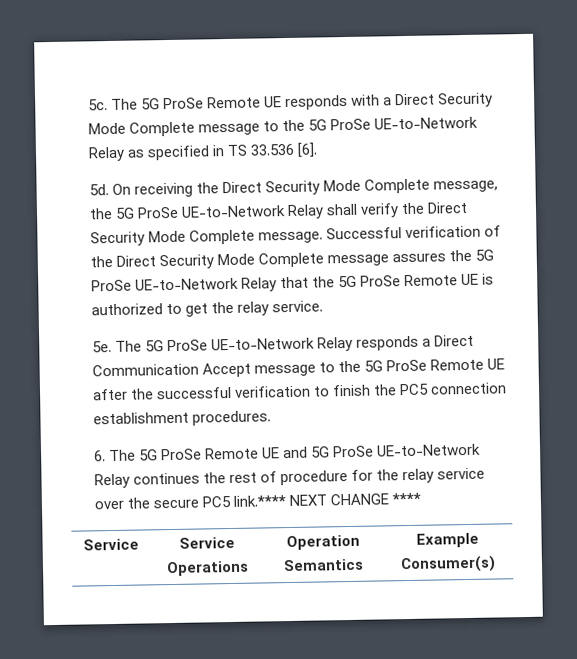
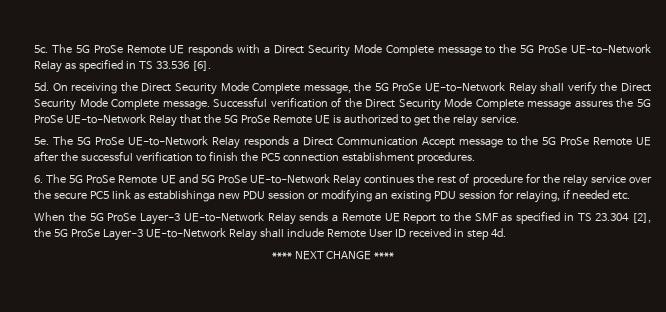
[232,492,422,507] [82,538,139,551] [178,536,235,549] [165,560,249,577] [286,534,360,551] [283,558,364,572] [415,532,479,548] [399,555,496,574] link.**** NEXT CHANGE **** // Service | Service Operations | Operation Semantics | Example Consumer(s) -> [111,189,631,203] [34,211,651,225] [34,228,506,241] [271,251,395,260] link as establishinga new PDU session or modifying an existing PDU session for relaying, if needed etc. // When the 5G ProSe Layer-3 UE-to-Network Relay sends a Remote UE Report to the SMF as specified in TS 23.304 [2], the 5G ProSe Layer-3 UE-to-Network Relay shall include Remote User ID received in step 4d. // **** NEXT CHANGE ****

